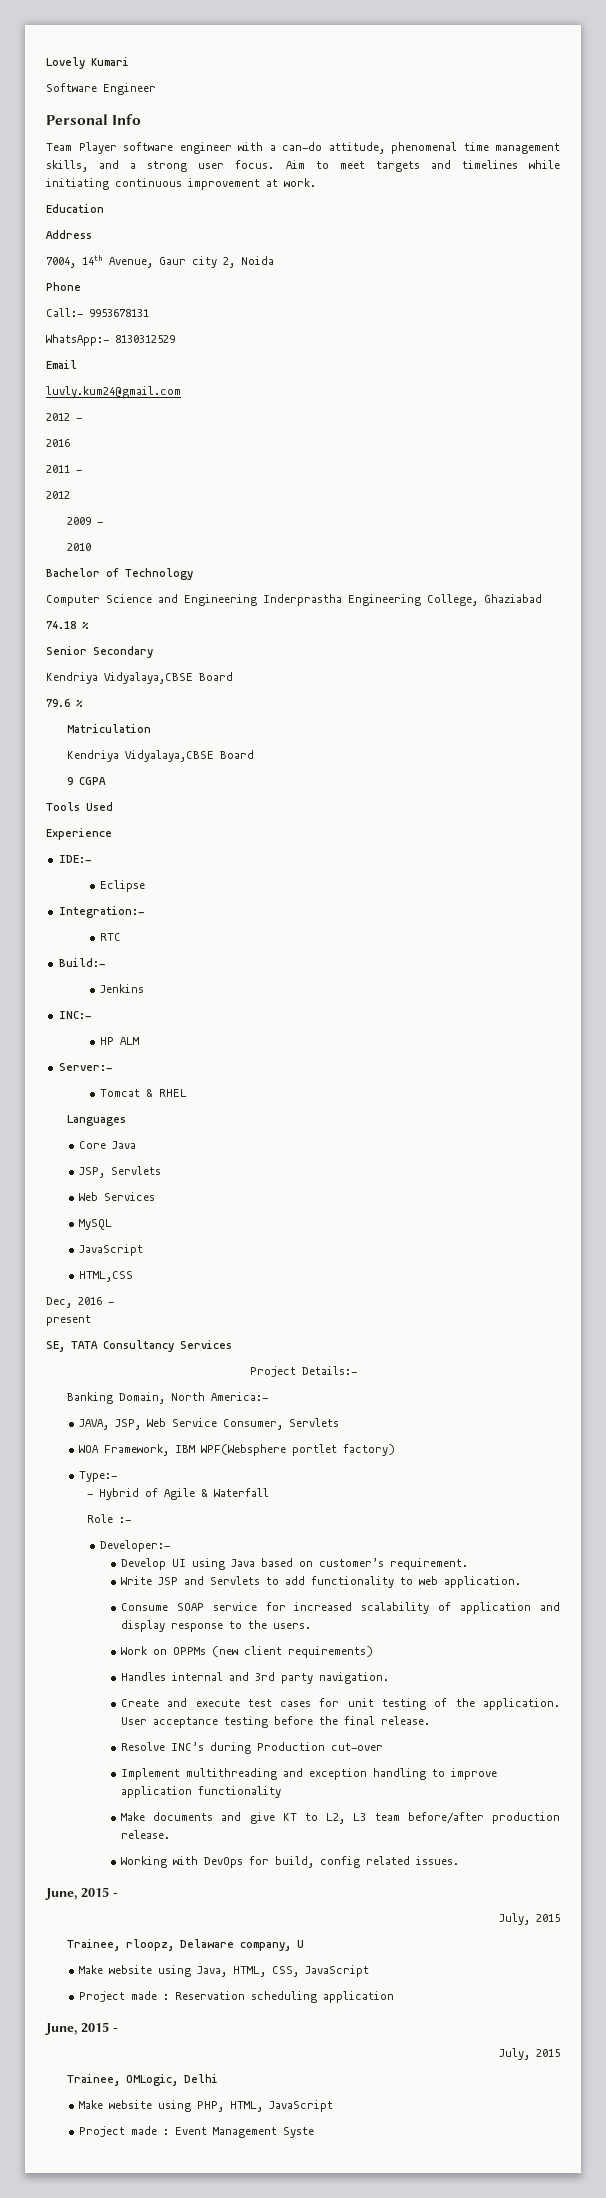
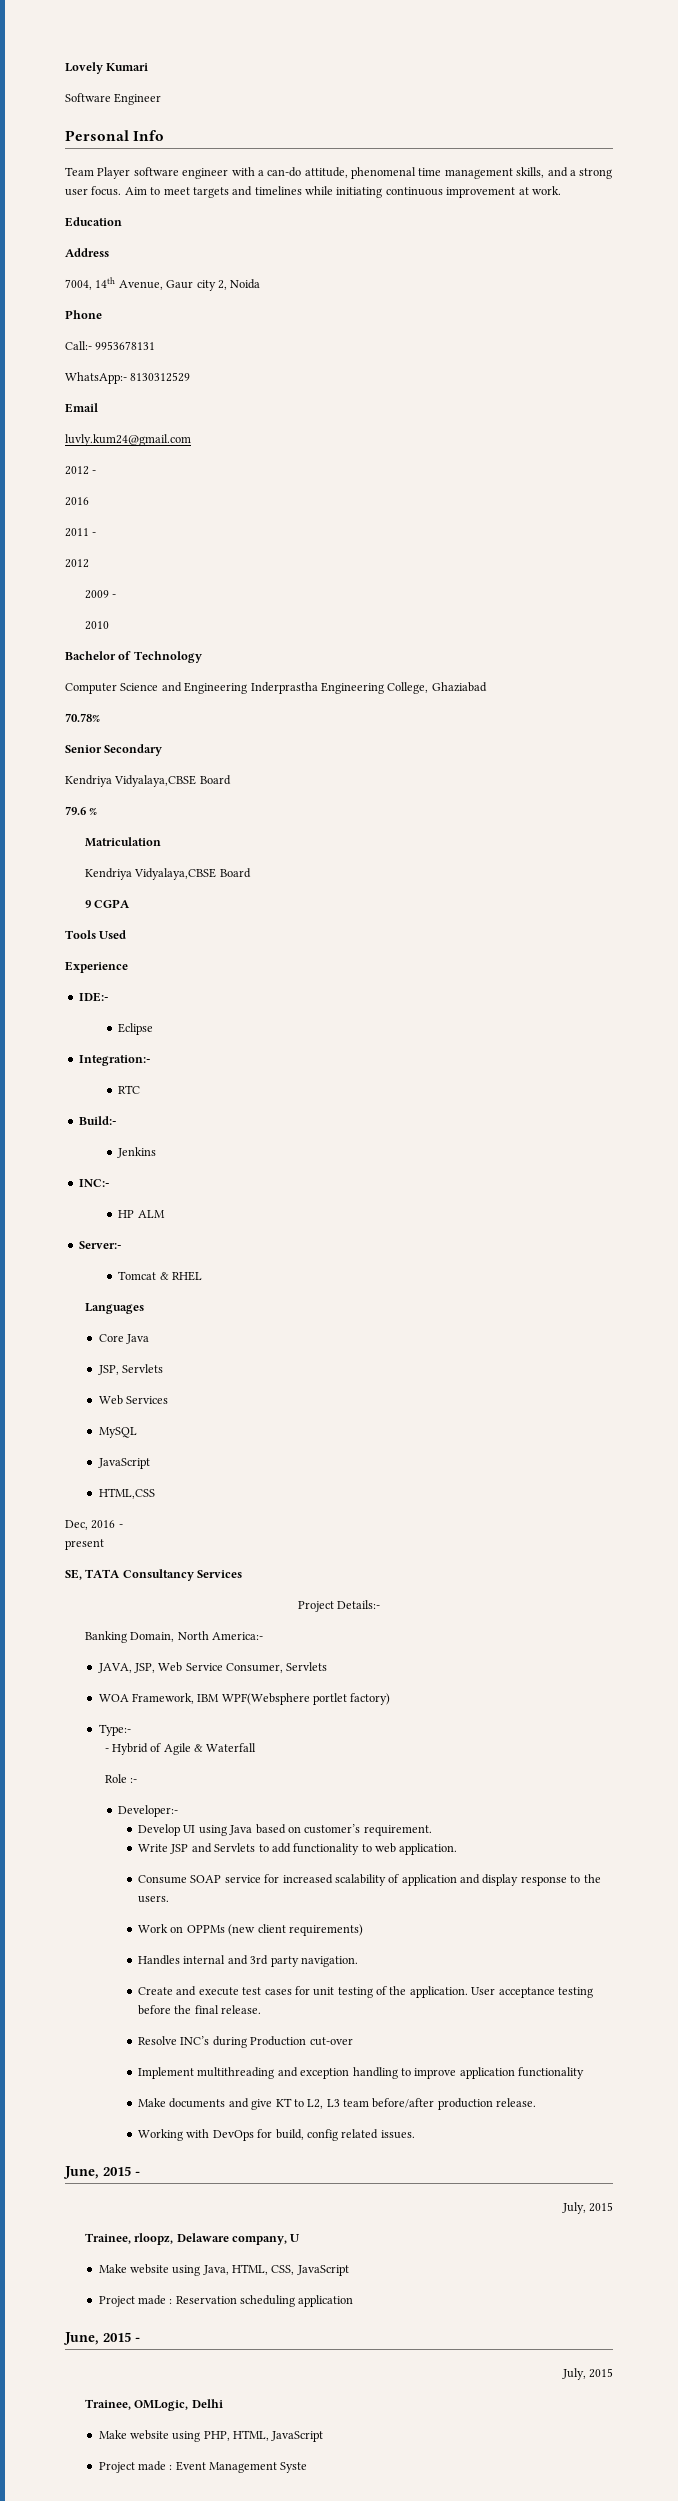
[46,621,89,629] 74.18 % -> [65,713,100,722] 70.78%

